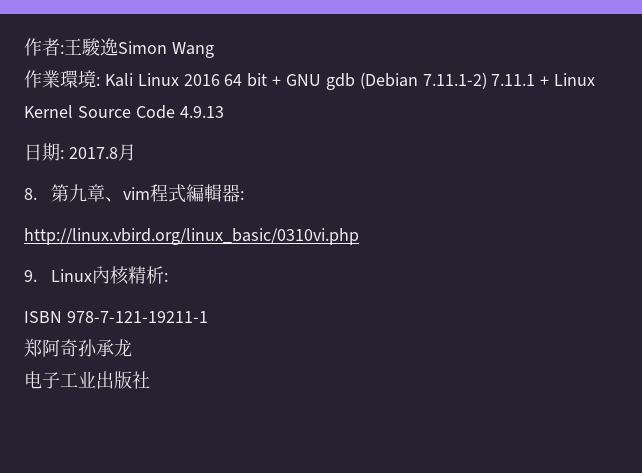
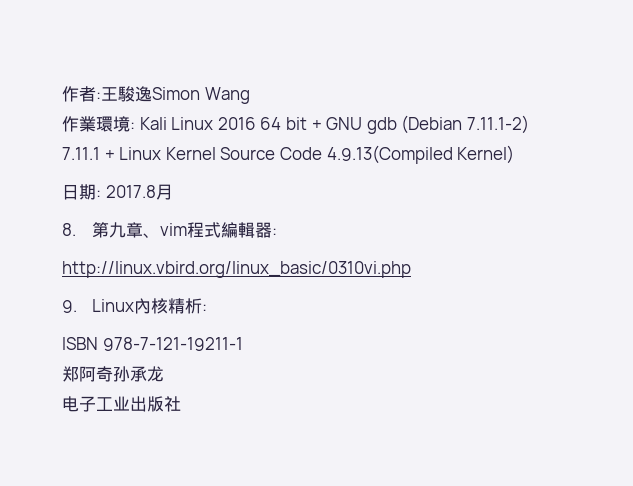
[179,106,224,118] 4.9.13 -> [326,145,515,164] 4.9.13(Compiled Kernel)

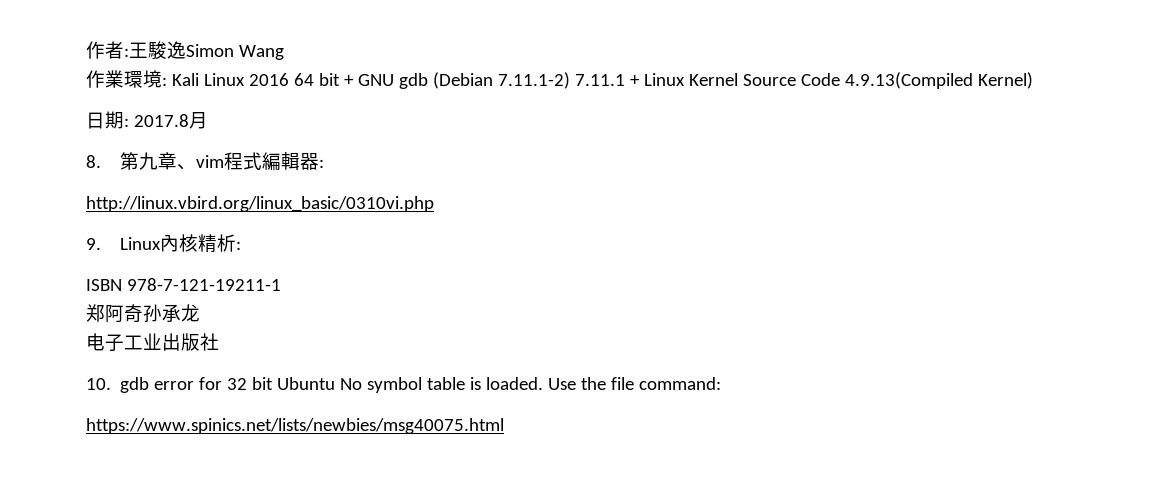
(181, 404) none -> [86,377,722,393] [86,418,504,434] // 10. gdb error for 32 bit Ubuntu No symbol table is loaded. Use the file command: // https://www.spinics.net/lists/newbies/msg40075.html

